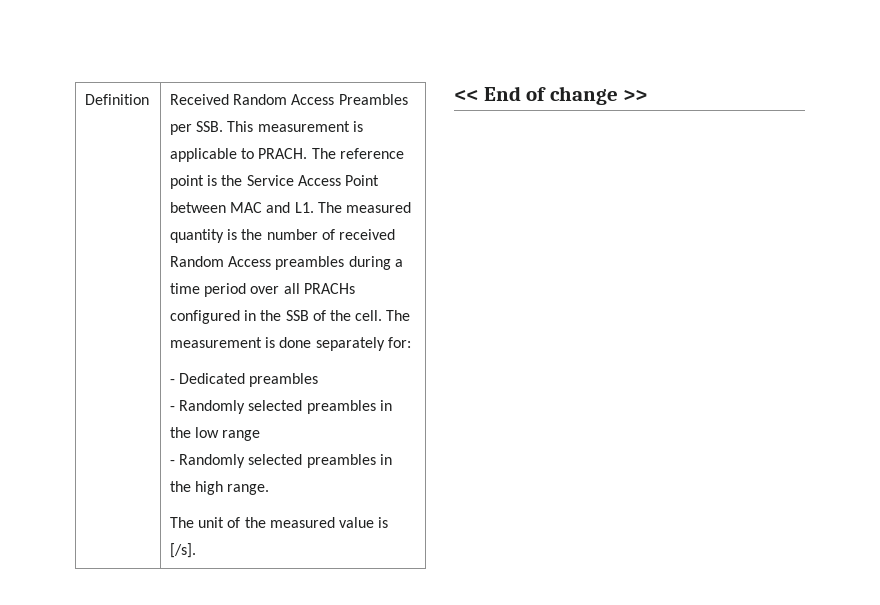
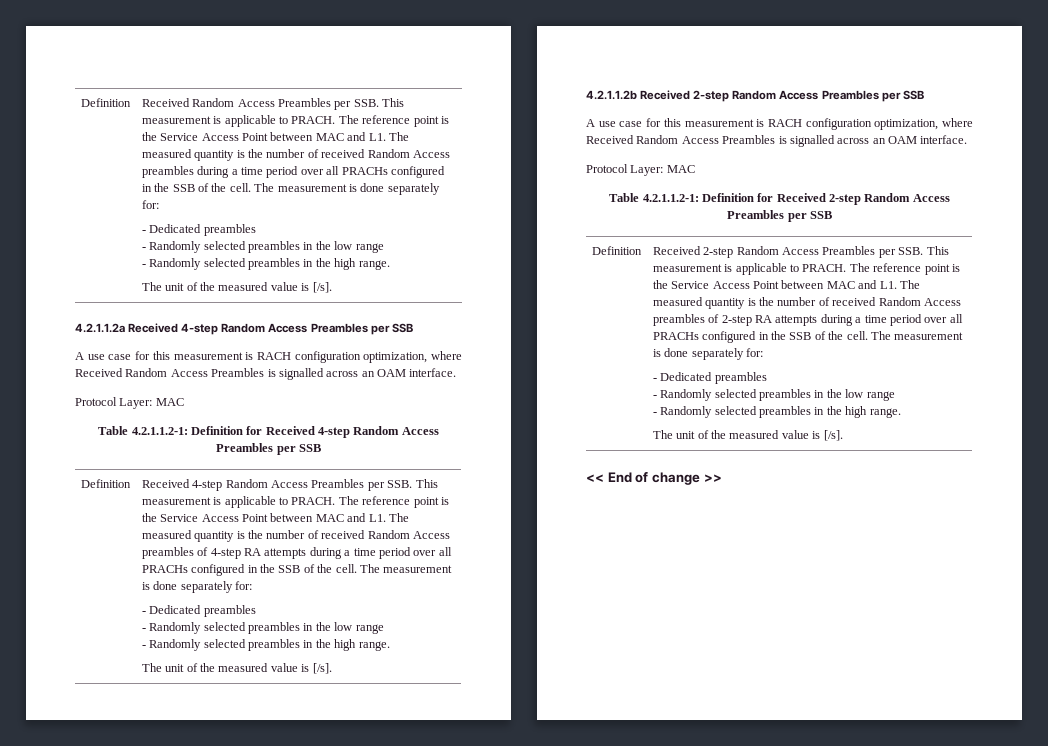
(197, 550) none -> [75,323,413,335] [75,351,462,363] [75,368,457,380] [75,397,184,409] [98,426,439,438] [216,443,321,455] [80,479,131,488] [141,479,438,491] [141,496,449,508] [141,513,409,522] [141,530,450,542] [141,547,452,559] [141,564,453,576] [141,581,252,593] [141,605,256,617] [141,622,384,634] [141,639,390,651] [141,663,332,674] [586,90,924,102] [586,118,973,130] [586,135,968,147] [586,164,695,176] [609,193,950,205] [727,210,832,222] [591,246,642,255] [652,246,949,258] [652,263,960,275] [652,280,920,289] [652,297,961,309] [652,314,963,326] [652,331,964,343] [652,348,763,360] [652,372,767,384] [652,389,895,401] [652,406,901,418] [652,430,843,441] // 4.2.1.1.2a Received 4-step Random Access Preambles per SSB // A use case for this measurement is RACH configuration optimization, where Received Random Access Preambles is signalled across an OAM interface. // Protocol Layer: MAC // Table 4.2.1.1.2-1: Definition for Received 4-step Random Access Preambles per SSB // Definition | Received 4-step Random Access Preambles per SSB. This measurement is applicable to PRACH. The reference point is the Service Access Point between MAC and L1. The measured quantity is the number of received Random Access preambles of 4-step RA attempts during a time period over all PRACHs configured in the SSB of the cell. The measurement is done separately for: // - Dedicated preambles // - Randomly selected preambles in the low range // - Randomly selected preambles in the high range. // The unit of the measured value is [/s]. // 4.2.1.1.2b Received 2-step Random Access Preambles per SSB // A use case for this measurement is RACH configuration optimization, where Received Random Access Preambles is signalled across an OAM interface. // Protocol Layer: MAC // Table 4.2.1.1.2-1: Definition for Received 2-step Random Access Preambles per SSB // Definition | Received 2-step Random Access Preambles per SSB. This measurement is applicable to PRACH. The reference point is the Service Access Point between MAC and L1. The measured quantity is the number of received Random Access preambles of 2-step RA attempts during a time period over all PRACHs configured in the SSB of the cell. The measurement is done separately for: // - Dedicated preambles // - Randomly selected preambles in the low range // - Randomly selected preambles in the high range. // The unit of the measured value is [/s].

